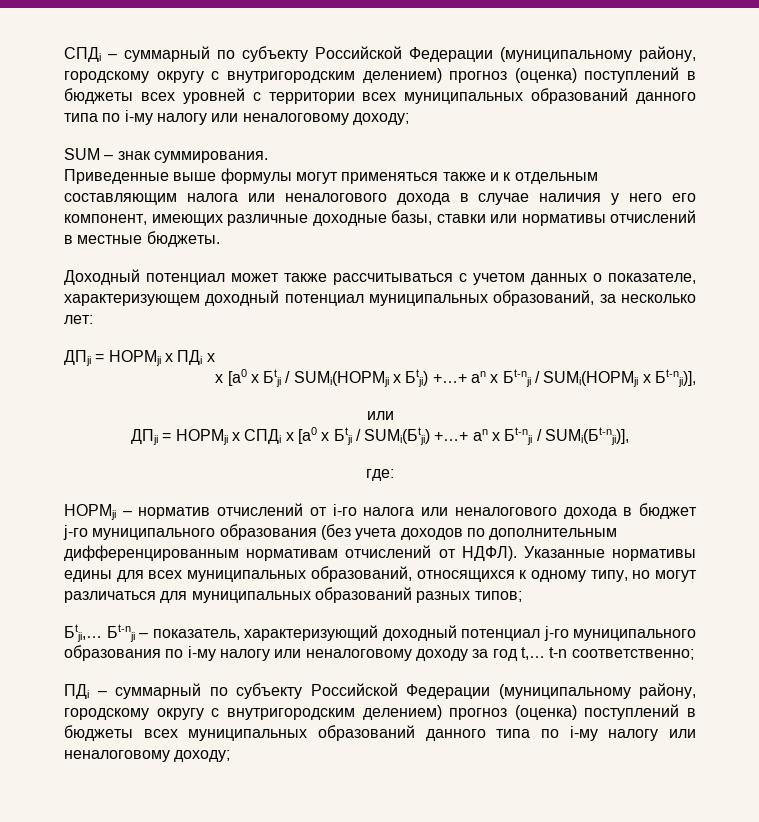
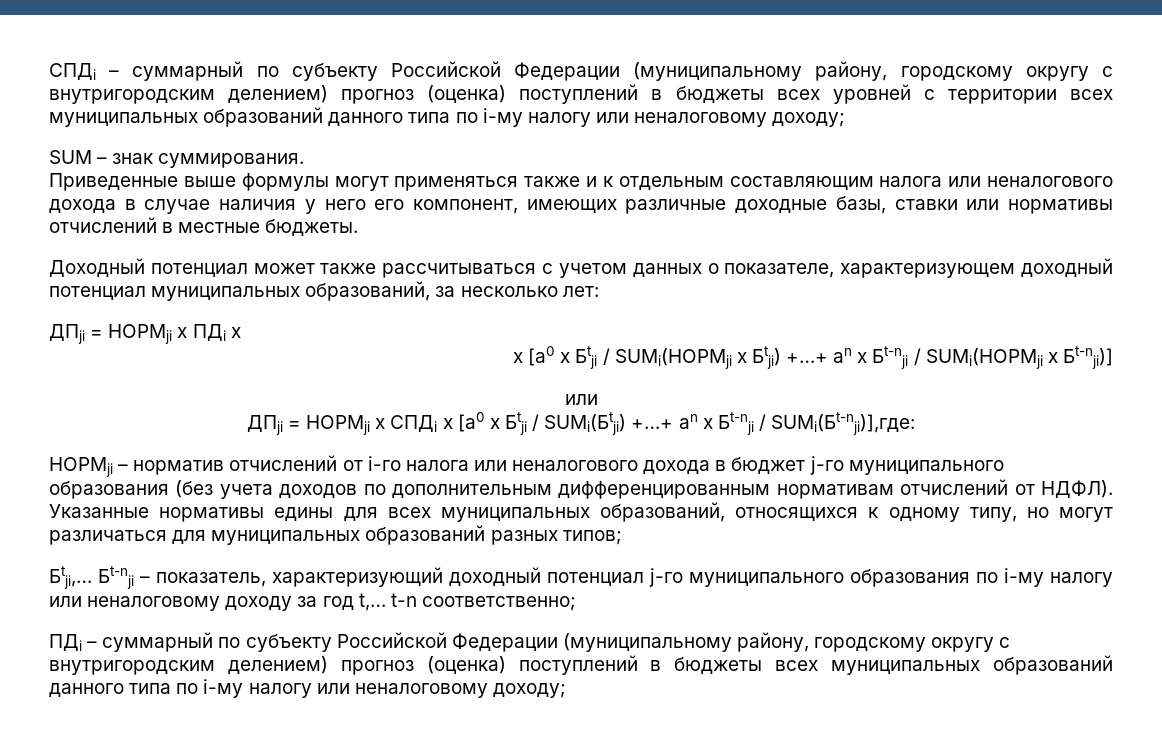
[655,369,696,387] Бt-nji)], -> [1063,346,1113,369] Бt-nji)]
[545,427,630,445] [366,469,394,481] SUMi(Бt-nji)], // где: -> [771,412,916,435] SUMi(Бt-nji)],где:

